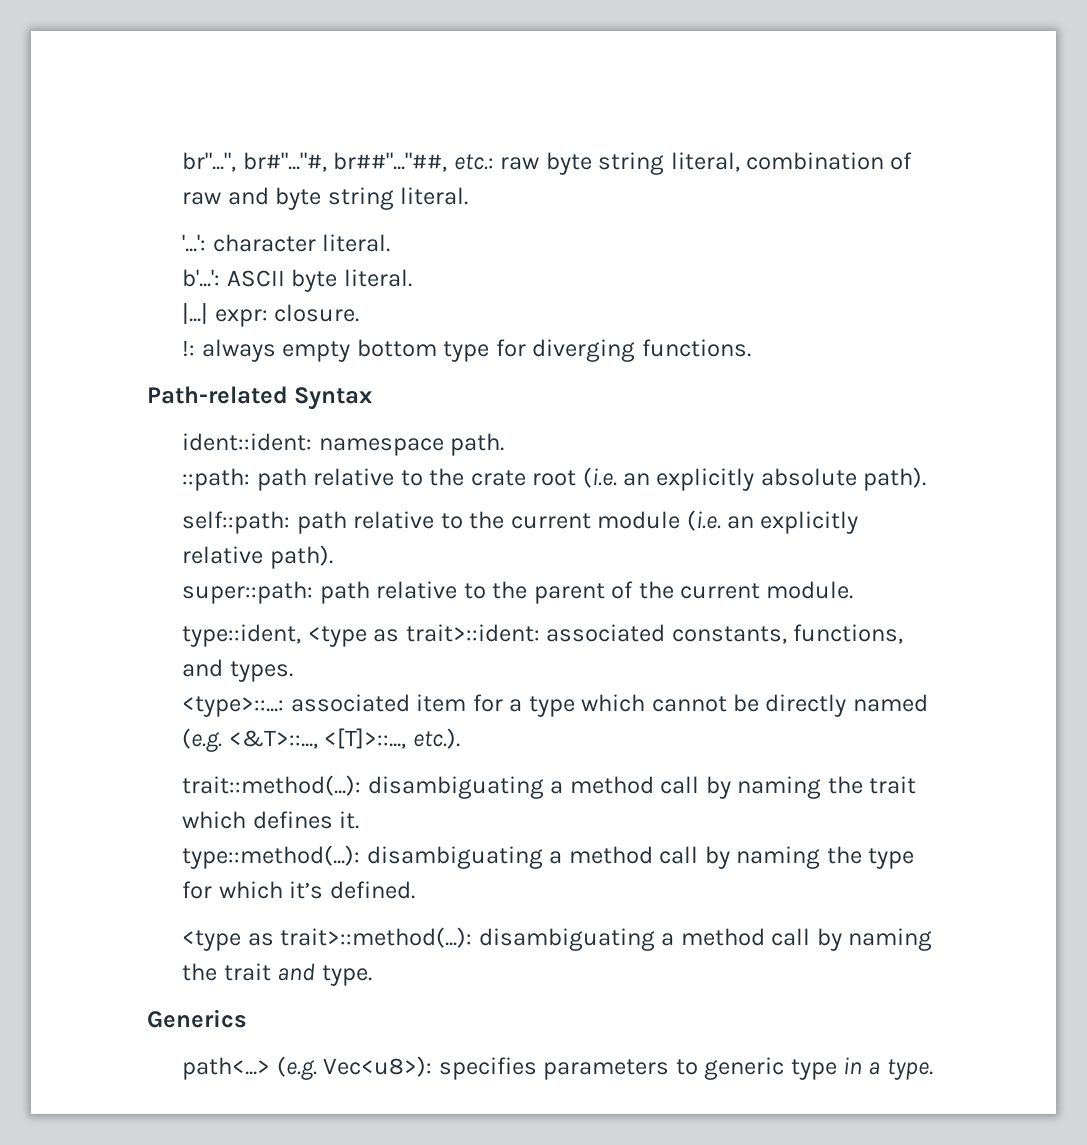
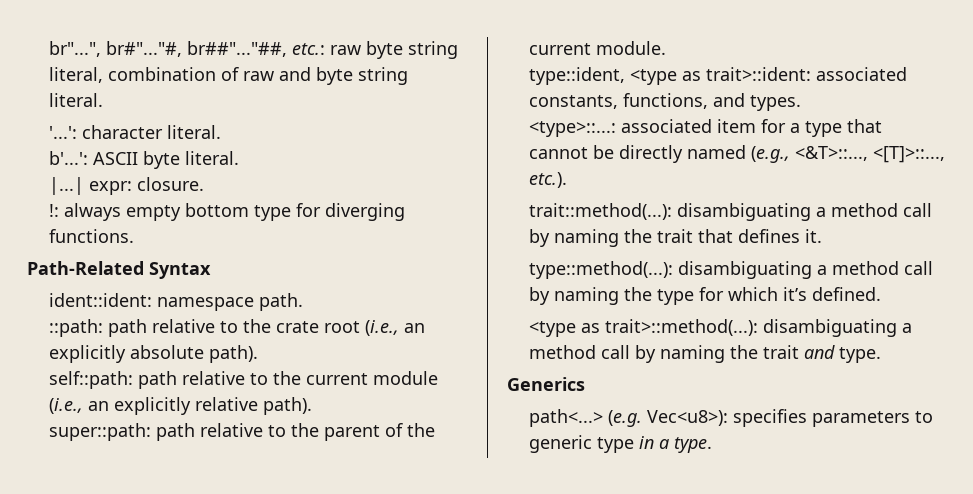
[147,386,288,404] Path-related -> [27,261,144,275] Path-Related
[582,467,617,488] (i.e. -> [365,320,400,336] (i.e.,
[686,510,721,531] (i.e. -> [49,398,84,414] (i.e.,
[581,694,646,712] which -> [847,119,883,133] that
[182,728,223,752] (e.g. -> [751,146,791,163] (e.g.,
[182,811,247,829] which -> [698,229,734,243] that

